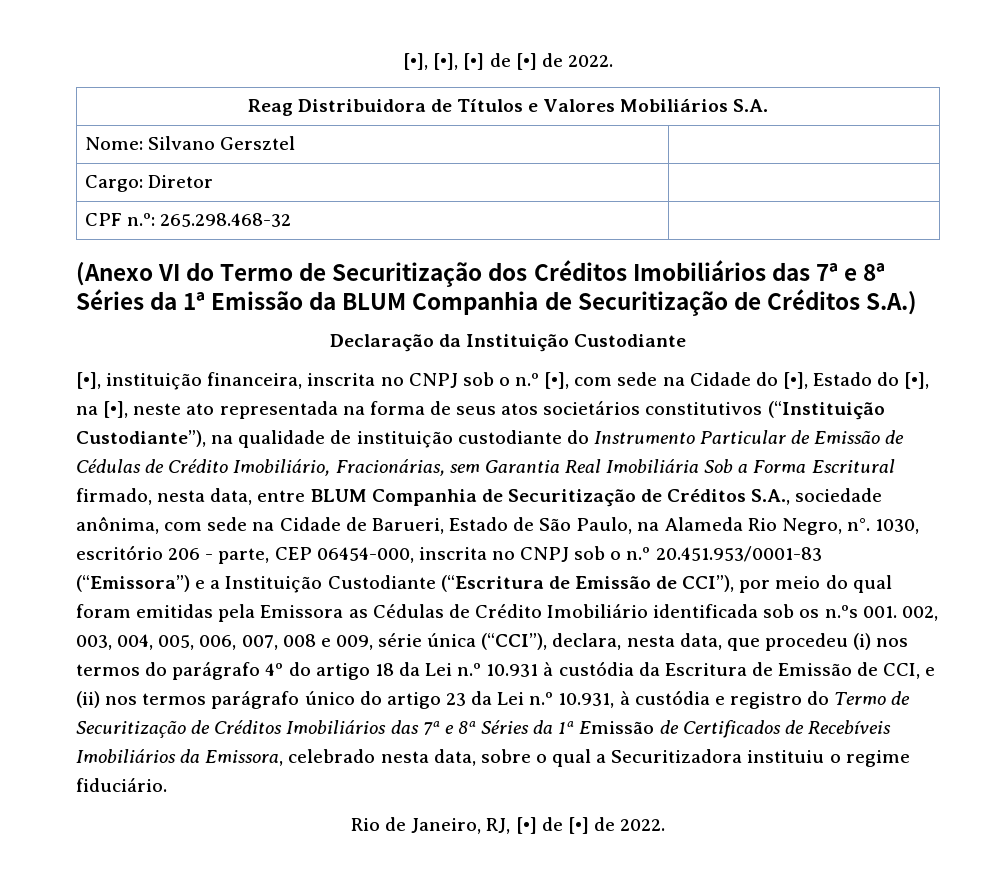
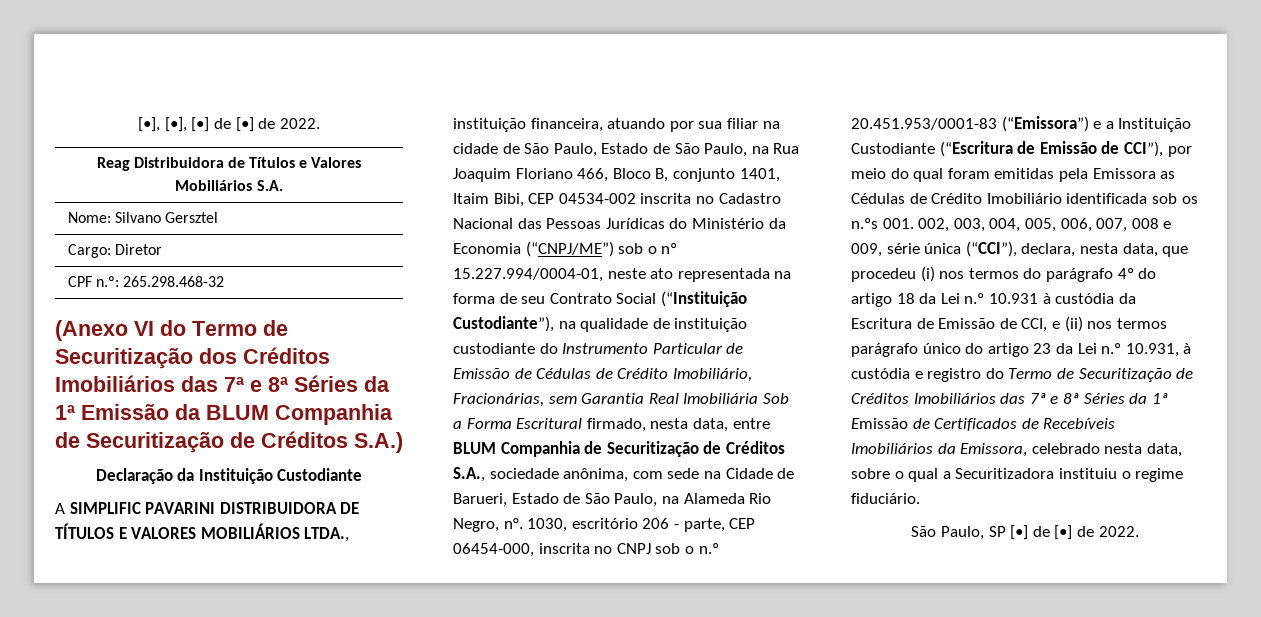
[76,372,930,390] [76,401,129,418] [•], instituição financeira, inscrita no CNPJ sob o n.º [•], com sede na Cidade do [•], Estado do [•], na [•], -> [55,502,360,514] [55,523,350,542] [453,118,780,132] [453,143,800,157] [453,168,780,182] [453,193,781,207] [453,218,786,229] [453,241,678,257] [453,268,603,282] A SIMPLIFIC PAVARINI DISTRIBUIDORA DE TÍTULOS E VALORES MOBILIÁRIOS LTDA., instituição financeira, atuando por sua filiar na cidade de São Paulo, Estado de São Paulo, na Rua Joaquim Floriano 466, Bloco B, conjunto 1401, Itaim Bibi, CEP 04534-002 inscrita no Cadastro Nacional das Pessoas Jurídicas do Ministério da Economia (“CNPJ/ME”) sob o nº 15.227.994/0004-01,
[456,401,763,415] seus atos societários constitutivos -> [521,293,657,304] seu Contrato Social
[350,817,511,834] Rio de Janeiro, RJ, -> [911,526,1006,540] São Paulo, SP

